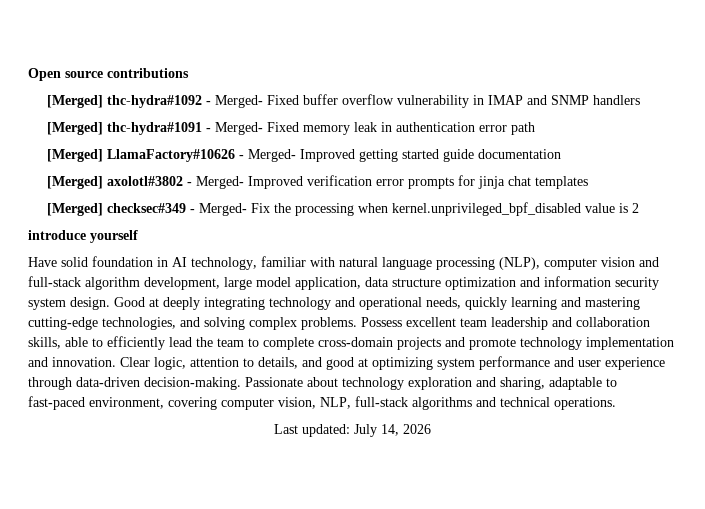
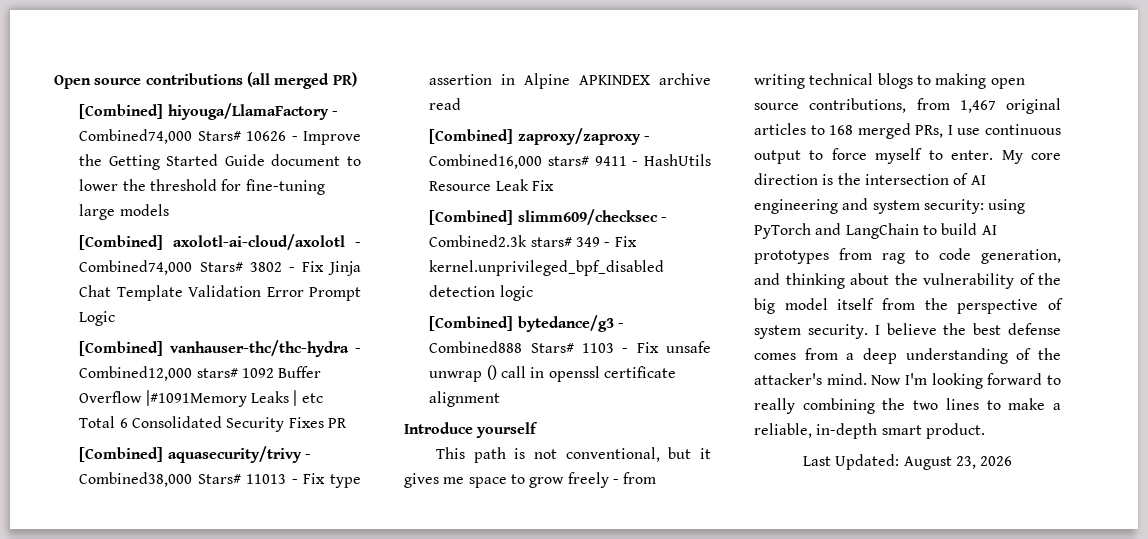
[47,94,641,108] [47,122,536,135] [47,149,562,162] [47,175,589,189] [47,202,640,216] [28,230,138,243] [28,256,659,270] [28,276,659,290] [28,297,640,310] [28,317,650,330] [28,336,674,350] [28,356,665,370] [28,377,617,390] [28,396,616,410] [274,424,399,437] // [Merged] thc-hydra#1092 - Merged- Fixed buffer overflow vulnerability in IMAP and SNMP handlers // [Merged] thc-hydra#1091 - Merged- Fixed memory leak in authentication error path // [Merged] LlamaFactory#10626 - Merged- Improved getting started guide documentation // [Merged] axolotl#3802 - Merged- Improved verification error prompts for jinja chat templates // [Merged] checksec#349 - Merged- Fix the processing when kernel.unprivileged_bpf_disabled value is 2 // introduce yourself // Have solid foundation in AI technology, familiar with natural language processing (NLP), computer vision and full-stack algorithm development, large model application, data structure optimization and information security system design. Good at deeply integrating technology and operational needs, quickly learning and mastering cutting-edge technologies, and solving complex problems. Possess excellent team leadership and collaboration skills, able to efficiently lead the team to complete cross-domain projects and promote technology implementation and innovation. Clear logic, attention to details, and good at optimizing system performance and user experience through data-driven decision-making. Passionate about technology exploration and sharing, adaptable to fast-paced environment, covering computer vision, NLP, full-stack algorithms and technical operations. // Last updated: July 14, -> [246,72,357,89] [79,103,339,120] [79,129,362,145] [79,154,361,170] [79,179,325,195] [79,204,169,220] [79,234,362,250] [79,260,362,276] [79,285,362,301] [79,311,116,326] [79,340,362,357] [79,366,322,381] [79,390,323,407] [79,416,348,432] [79,446,312,463] [79,472,361,488] [429,73,712,89] [429,98,462,110] [429,128,651,145] [429,154,712,169] [429,179,555,191] [429,209,668,225] [429,235,637,247] [429,260,665,276] [429,285,533,301] [429,315,625,332] [429,341,711,353] [429,365,677,382] [429,391,501,407] [404,422,539,438] [436,447,711,463] [404,472,657,488] [754,73,1025,89] [754,98,1061,114] [754,123,1061,139] [754,148,1061,164] [754,173,986,185] [754,198,1026,214] [754,223,997,239] [754,248,1061,264] [754,273,1061,289] [754,298,1063,314] [754,323,1061,339] [754,348,1061,364] [754,373,1061,389] [754,398,1061,414] [754,423,985,439] [802,454,976,470] (all merged PR) // [Combined] hiyouga/LlamaFactory - Combined74,000 Stars# 10626 - Improve the Getting Started Guide document to lower the threshold for fine-tuning large models // [Combined] axolotl-ai-cloud/axolotl - Combined74,000 Stars# 3802 - Fix Jinja Chat Template Validation Error Prompt Logic // [Combined] vanhauser-thc/thc-hydra - Combined12,000 stars# 1092 Buffer Overflow |#1091Memory Leaks | etc Total 6 Consolidated Security Fixes PR // [Combined] aquasecurity/trivy - Combined38,000 Stars# 11013 - Fix type assertion in Alpine APKINDEX archive read // [Combined] zaproxy/zaproxy - Combined16,000 stars# 9411 - HashUtils Resource Leak Fix // [Combined] slimm609/checksec - Combined2.3k stars# 349 - Fix kernel.unprivileged_bpf_disabled detection logic // [Combined] bytedance/g3 - Combined888 Stars# 1103 - Fix unsafe unwrap () call in openssl certificate alignment // Introduce yourself // This path is not conventional, but it gives me space to grow freely - from writing technical blogs to making open source contributions, from 1,467 original articles to 168 merged PRs, I use continuous output to force myself to enter. My core direction is the intersection of AI engineering and system security: using PyTorch and LangChain to build AI prototypes from rag to code generation, and thinking about the vulnerability of the big model itself from the perspective of system security. I believe the best defense comes from a deep understanding of the attacker's mind. Now I'm looking forward to really combining the two lines to make a reliable, in-depth smart product. // Last Updated: August 23,

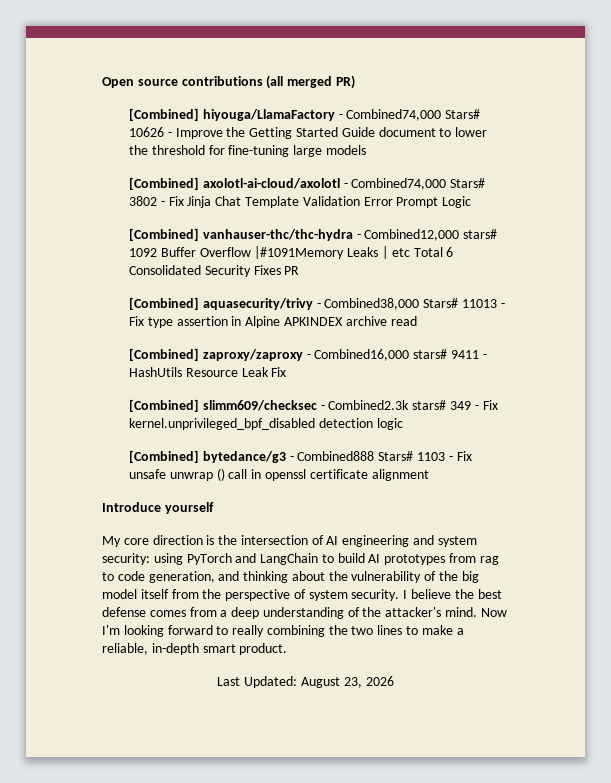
[436,447,711,463] [404,472,657,488] [754,73,1025,89] [754,98,1061,114] [754,123,1061,139] [754,148,994,164] This path is not conventional, but it gives me space to grow freely - from writing technical blogs to making open source contributions, from 1,467 original articles to 168 merged PRs, I use continuous output to force myself to enter. -> (214, 508) none

